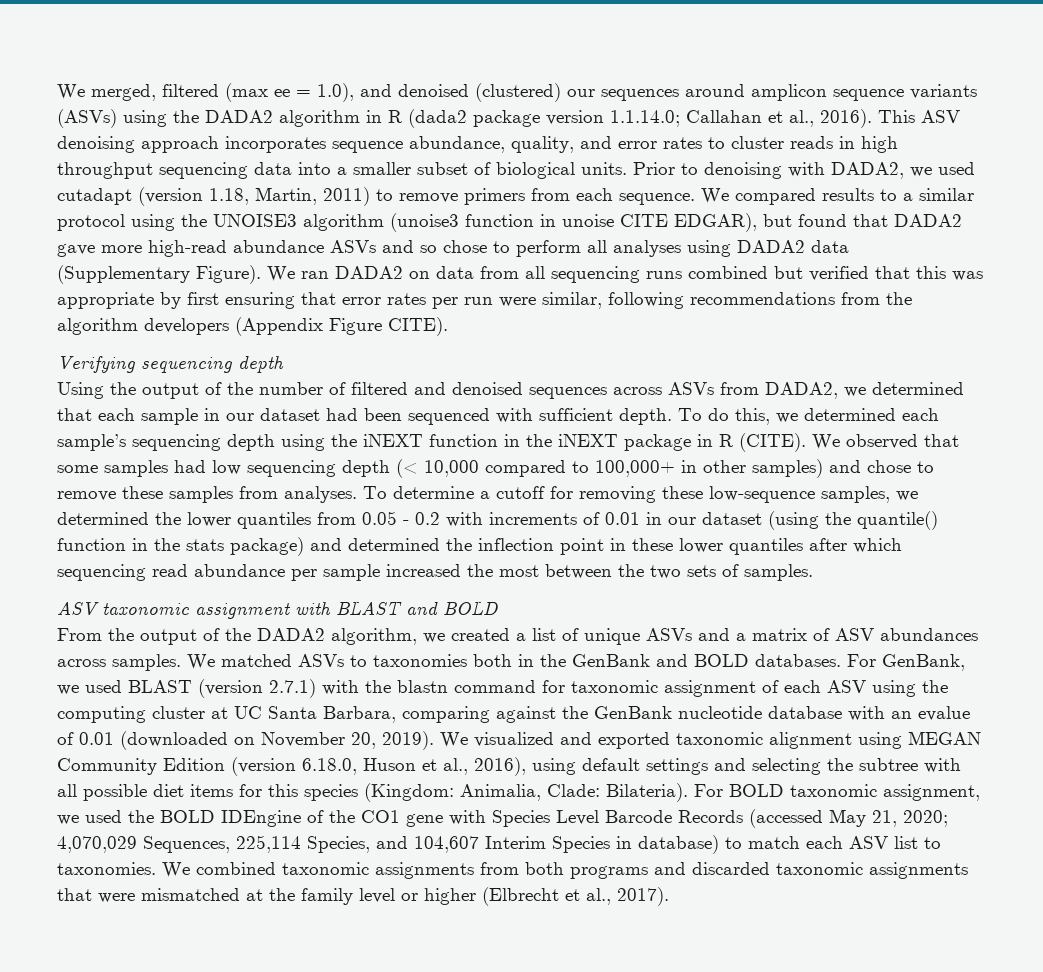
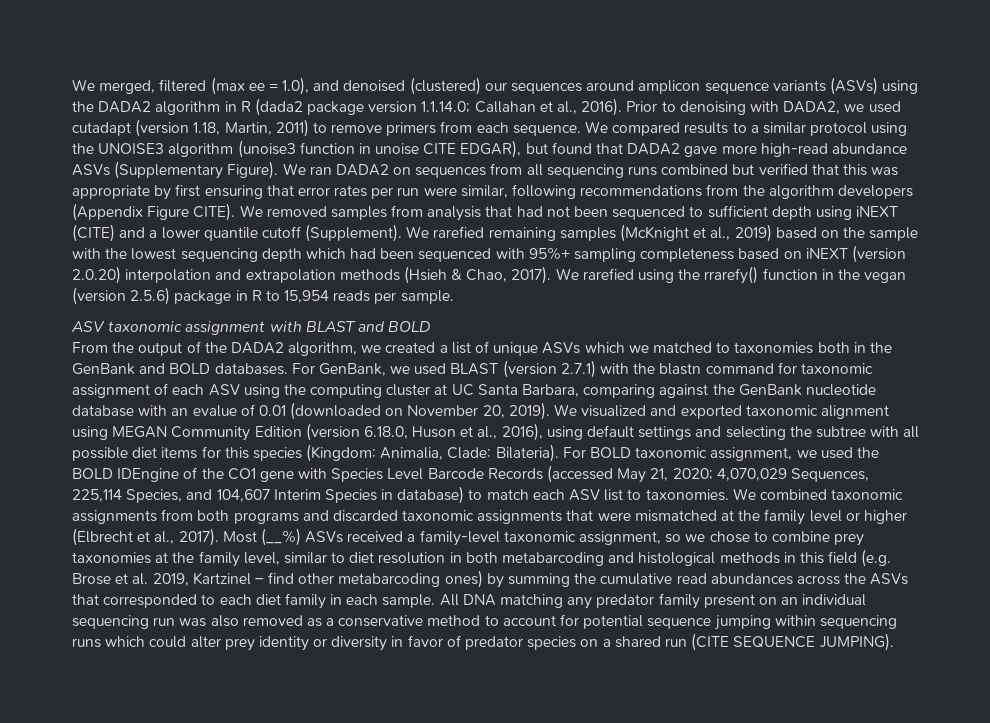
[878,110,960,123] [57,136,898,153] [57,162,627,179] This ASV denoising approach incorporates sequence abundance, quality, and error rates to cluster reads in high throughput sequencing data into a smaller subset of biological units. -> (623, 107) none
[382,240,849,257] and so chose to perform all analyses using DADA2 data -> (110, 170) none
[436,266,474,279] data -> [415,167,487,178] sequences
[57,356,284,373] [57,382,964,399] [57,408,939,425] [57,433,959,452] [57,459,934,478] [57,486,918,503] [57,511,938,530] [57,537,902,556] [57,564,813,581] // Verifying sequencing depth // Using the output of the number of filtered and denoised sequences across ASVs from DADA2, we determined that each sample in our dataset had been sequenced with sufficient depth. To do this, we determined each sample’s sequencing depth using the iNEXT function in the iNEXT package in R (CITE). We observed that some samples had low sequencing depth (< 10,000 compared to 100,000+ in other samples) and chose to remove these samples from analyses. To determine a cutoff for removing these low-sequence samples, we determined the lower quantiles from 0.05 - 0.2 with increments of 0.01 in our dataset (using the quantile() function in the stats package) and determined the inflection point in these lower quantiles after which sequencing read abundance per sample increased the most between the two sets of samples. -> [239,205,899,221] [72,224,919,242] [72,245,906,263] [72,266,907,284] [72,287,454,305] We removed samples from analysis that had not been sequenced to sufficient depth using iNEXT (CITE) and a lower quantile cutoff (Supplement). We rarefied remaining samples (McKnight et al., 2019) based on the sample with the lowest sequencing depth which had been sequenced with 95%+ sampling completeness based on iNEXT (version 2.0.20) interpolation and extrapolation methods (Hsieh & Chao, 2017). We rarefied using the rrarefy() function in the vegan (version 2.5.6) package in R to 15,954 reads per sample.
[698,628,978,641] [57,654,344,671] and a matrix of ASV abundances across samples. We matched ASVs -> [584,342,712,353] which we matched
(669, 896) none -> [222,528,865,546] [72,549,892,567] [72,570,909,588] [72,593,867,609] [72,614,897,630] [72,633,894,651] Most (__%) ASVs received a family-level taxonomic assignment, so we chose to combine prey taxonomies at the family level, similar to diet resolution in both metabarcoding and histological methods in this field (e.g. Brose et al. 2019, Kartzinel – find other metabarcoding ones) by summing the cumulative read abundances across the ASVs that corresponded to each diet family in each sample. All DNA matching any predator family present on an individual sequencing run was also removed as a conservative method to account for potential sequence jumping within sequencing runs which could alter prey identity or diversity in favor of predator species on a shared run (CITE SEQUENCE JUMPING).

